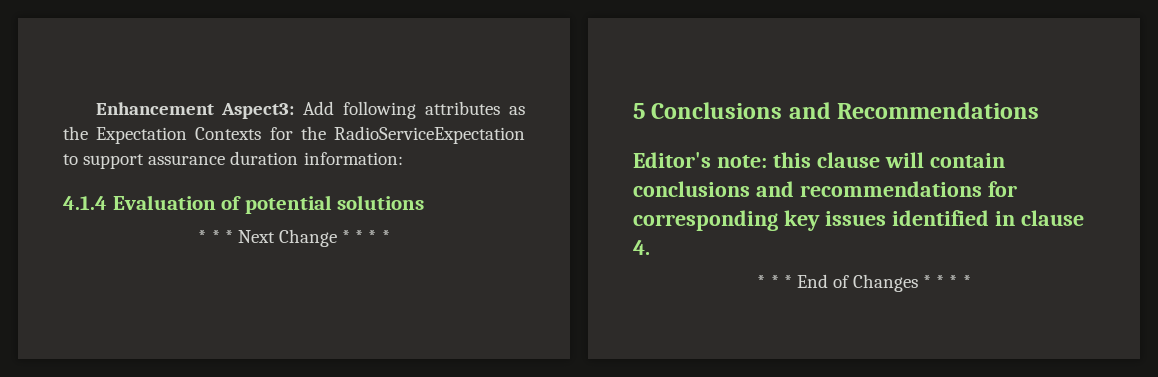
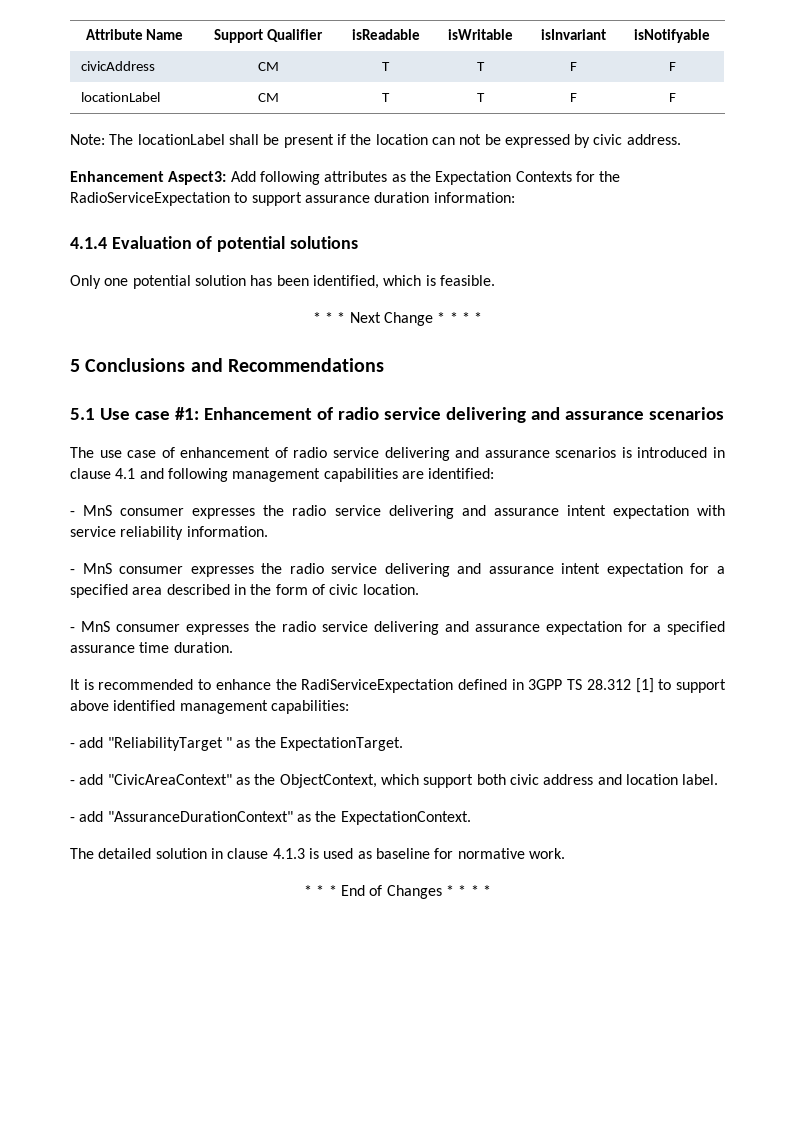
(95, 108) none -> [85,29,184,40] [214,29,323,43] [351,29,420,40] [447,29,513,40] [540,29,606,40] [634,29,710,43] [81,61,156,71] [257,62,279,71] [382,62,390,71] [476,62,485,71] [569,62,577,71] [668,62,676,71] [81,92,161,102] [257,93,279,102] [382,93,390,102] [476,93,485,102] [569,93,577,102] [668,93,676,102] [70,134,681,148] Attribute Name | Support Qualifier | isReadable | isWritable | isInvariant | isNotifyable // civicAddress | CM | T | T | F | F // locationLabel | CM | T | T | F | F // Note: The locationLabel shall be present if the location can not be expressed by civic address. //
(425, 202) none -> [70,275,495,289] // Only one potential solution has been identified, which is feasible.
[633,152,1005,168] [633,181,1017,197] [633,210,1084,231] [633,240,650,255] Editor's note: this clause will contain conclusions and recommendations for corresponding key issues identified in clause 4. -> [70,407,724,423] [70,447,725,461] [70,468,495,482] [70,505,725,519] [70,526,268,540] [70,563,726,577] [70,584,419,598] [70,621,725,635] [70,642,233,653] [70,678,726,693] [70,700,349,714] [70,737,403,751] [70,774,719,788] [70,811,471,825] [70,848,565,859] 5.1 Use case #1: Enhancement of radio service delivering and assurance scenarios // The use case of enhancement of radio service delivering and assurance scenarios is introduced in clause 4.1 and following management capabilities are identified: // - MnS consumer expresses the radio service delivering and assurance intent expectation with service reliability information. // - MnS consumer expresses the radio service delivering and assurance intent expectation for a specified area described in the form of civic location. // - MnS consumer expresses the radio service delivering and assurance expectation for a specified assurance time duration. // It is recommended to enhance the RadiServiceExpectation defined in 3GPP TS 28.312 [1] to support above identified management capabilities: // - add "ReliabilityTarget " as the ExpectationTarget. // - add "CivicAreaContext" as the ObjectContext, which support both civic address and location label. // - add "AssuranceDurationContext" as the ExpectationContext. // The detailed solution in clause 4.1.3 is used as baseline for normative work.

